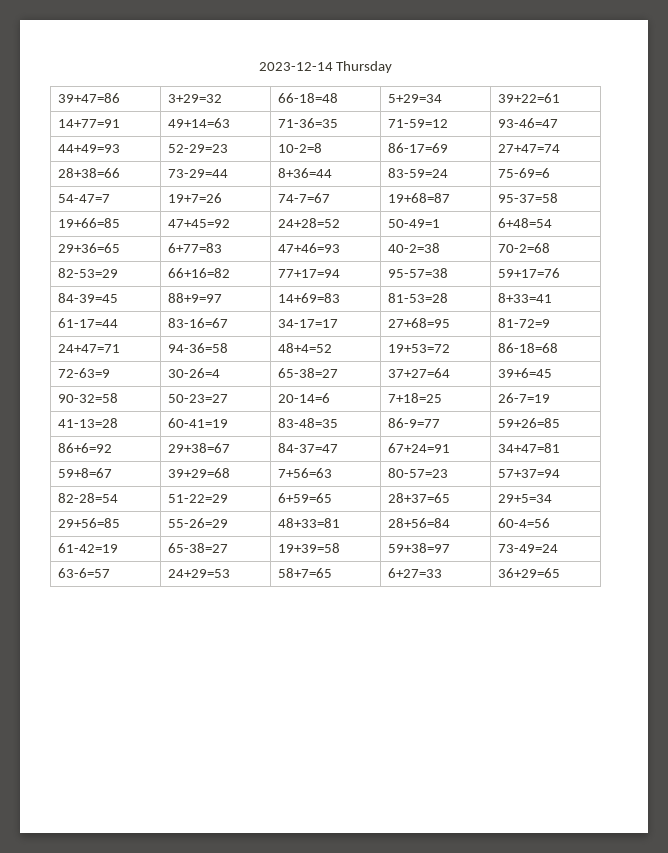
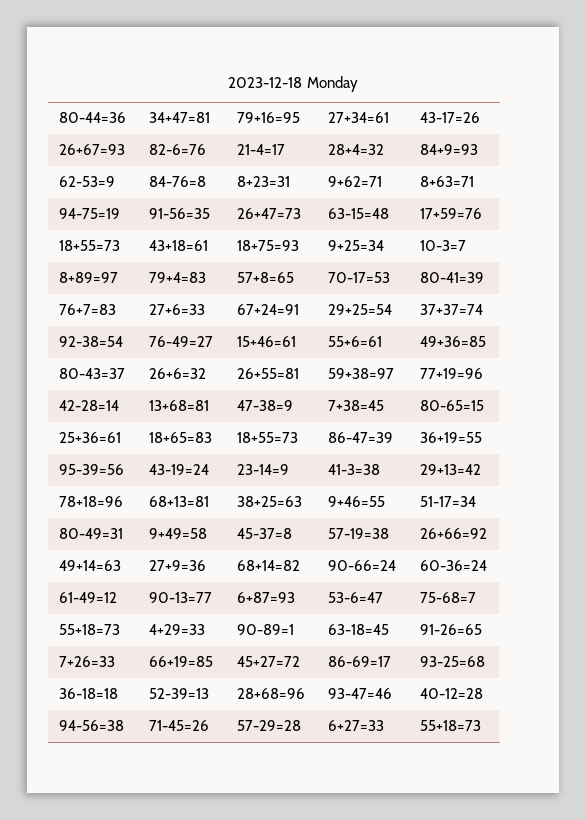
[258,61,393,73] [57,93,120,103] [167,94,222,103] [277,93,338,103] [387,94,442,103] [497,93,560,103] [57,119,120,128] [167,118,230,128] [277,118,338,128] [387,119,448,128] [497,118,558,128] [57,144,120,153] [167,144,228,153] [277,143,322,153] [387,143,448,153] [497,144,560,153] [57,168,120,178] [167,169,228,178] [277,168,332,178] [387,168,448,178] [497,168,550,178] [57,194,110,203] [167,193,222,203] [277,193,330,203] [387,193,450,203] [497,193,558,203] [57,218,120,228] [167,219,230,228] [277,218,340,228] [387,219,440,228] [497,218,552,228] [57,243,120,253] [167,243,222,253] [277,243,340,253] [387,243,440,253] [497,243,550,253] [57,268,118,278] [167,268,230,278] [277,269,340,278] [387,268,448,278] [497,268,560,278] [57,293,118,303] [167,293,222,303] [277,293,340,303] [387,293,448,303] [497,293,552,303] [57,318,118,328] [167,318,228,328] [277,319,338,328] [387,318,450,328] [497,318,550,328] [57,344,120,353] [167,343,228,353] [277,343,332,353] [387,344,450,353] [497,343,558,353] [57,368,110,378] [167,368,220,378] [277,368,338,378] [387,368,450,378] [497,368,552,378] [57,393,118,403] [167,394,228,403] [277,393,330,403] [387,393,442,403] [497,393,550,403] [57,418,118,428] [167,418,228,428] [277,418,338,428] [387,418,440,428] [497,418,560,428] [57,443,112,453] [167,443,230,453] [277,443,338,453] [387,443,450,453] [497,443,560,453] [57,468,112,478] [167,468,230,478] [277,468,332,478] [387,468,448,478] [497,469,560,478] [57,493,118,503] [167,494,228,503] [277,493,332,503] [387,493,450,503] [497,494,552,503] [57,518,120,528] [167,518,228,528] [277,518,340,528] [387,518,450,528] [497,518,550,528] [57,543,118,553] [167,543,228,553] [277,543,340,553] [387,543,450,553] [497,544,558,553] [57,568,110,578] [167,569,230,578] [277,568,332,578] 2023-12-14 Thursday // 39+47=86 | 3+29=32 | 66-18=48 | 5+29=34 | 39+22=61 // 14+77=91 | 49+14=63 | 71-36=35 | 71-59=12 | 93-46=47 // 44+49=93 | 52-29=23 | 10-2=8 | 86-17=69 | 27+47=74 // 28+38=66 | 73-29=44 | 8+36=44 | 83-59=24 | 75-69=6 // 54-47=7 | 19+7=26 | 74-7=67 | 19+68=87 | 95-37=58 // 19+66=85 | 47+45=92 | 24+28=52 | 50-49=1 | 6+48=54 // 29+36=65 | 6+77=83 | 47+46=93 | 40-2=38 | 70-2=68 // 82-53=29 | 66+16=82 | 77+17=94 | 95-57=38 | 59+17=76 // 84-39=45 | 88+9=97 | 14+69=83 | 81-53=28 | 8+33=41 // 61-17=44 | 83-16=67 | 34-17=17 | 27+68=95 | 81-72=9 // 24+47=71 | 94-36=58 | 48+4=52 | 19+53=72 | 86-18=68 // 72-63=9 | 30-26=4 | 65-38=27 | 37+27=64 | 39+6=45 // 90-32=58 | 50-23=27 | 20-14=6 | 7+18=25 | 26-7=19 // 41-13=28 | 60-41=19 | 83-48=35 | 86-9=77 | 59+26=85 // 86+6=92 | 29+38=67 | 84-37=47 | 67+24=91 | 34+47=81 // 59+8=67 | 39+29=68 | 7+56=63 | 80-57=23 | 57+37=94 // 82-28=54 | 51-22=29 | 6+59=65 | 28+37=65 | 29+5=34 // 29+56=85 | 55-26=29 | 48+33=81 | 28+56=84 | 60-4=56 // 61-42=19 | 65-38=27 | 19+39=58 | 59+38=97 | 73-49=24 // 63-6=57 | 24+29=53 | 58+7=65 -> [228,76,358,92] [59,112,127,123] [149,112,211,123] [237,112,301,123] [328,112,390,123] [420,112,481,123] [59,144,126,155] [149,144,207,155] [237,144,286,155] [328,144,385,155] [420,144,479,155] [59,176,116,187] [149,176,207,187] [237,176,291,187] [328,176,383,187] [420,176,475,187] [59,208,121,219] [149,208,211,219] [237,208,302,219] [328,208,390,219] [420,208,483,219] [59,240,121,251] [149,240,209,251] [237,240,300,251] [328,240,385,251] [420,240,467,251] [59,272,119,283] [149,272,207,283] [237,272,295,283] [328,272,391,283] [420,272,485,283] [59,304,117,315] [149,304,206,315] [237,304,300,315] [328,304,393,315] [420,304,484,315] [59,336,124,347] [149,336,214,347] [237,336,297,347] [328,336,383,347] [420,336,487,347] [59,368,126,379] [149,368,207,379] [237,368,300,379] [328,368,395,379] [420,368,484,379] [59,400,120,411] [149,400,210,411] [237,400,294,411] [328,400,385,411] [420,400,485,411] [59,432,122,443] [149,432,213,443] [237,432,299,443] [328,432,394,443] [420,432,483,443] [59,464,125,475] [149,464,210,475] [237,464,290,475] [328,464,381,475] [420,464,482,475] [59,496,124,507] [149,496,210,507] [237,496,303,507] [328,496,386,507] [420,496,477,507] [59,528,124,539] [149,528,208,539] [237,528,293,539] [328,528,390,539] [420,528,488,539] [59,560,122,571] [149,560,207,571] [237,560,301,571] [328,560,397,571] [420,560,488,571] [59,592,118,603] [149,592,213,603] [237,592,296,603] [328,592,384,603] [420,592,477,603] [59,624,121,635] [149,624,206,635] [237,624,295,635] [328,624,390,635] [420,624,483,635] [59,656,116,667] [149,656,214,667] [237,656,301,667] [328,656,392,667] [420,656,486,667] [59,688,119,699] [149,688,210,699] [237,688,306,699] [328,688,393,699] [420,688,484,699] [59,720,125,731] [149,720,210,731] [237,720,302,731] 2023-12-18 Monday // 80-44=36 | 34+47=81 | 79+16=95 | 27+34=61 | 43-17=26 // 26+67=93 | 82-6=76 | 21-4=17 | 28+4=32 | 84+9=93 // 62-53=9 | 84-76=8 | 8+23=31 | 9+62=71 | 8+63=71 // 94-75=19 | 91-56=35 | 26+47=73 | 63-15=48 | 17+59=76 // 18+55=73 | 43+18=61 | 18+75=93 | 9+25=34 | 10-3=7 // 8+89=97 | 79+4=83 | 57+8=65 | 70-17=53 | 80-41=39 // 76+7=83 | 27+6=33 | 67+24=91 | 29+25=54 | 37+37=74 // 92-38=54 | 76-49=27 | 15+46=61 | 55+6=61 | 49+36=85 // 80-43=37 | 26+6=32 | 26+55=81 | 59+38=97 | 77+19=96 // 42-28=14 | 13+68=81 | 47-38=9 | 7+38=45 | 80-65=15 // 25+36=61 | 18+65=83 | 18+55=73 | 86-47=39 | 36+19=55 // 95-39=56 | 43-19=24 | 23-14=9 | 41-3=38 | 29+13=42 // 78+18=96 | 68+13=81 | 38+25=63 | 9+46=55 | 51-17=34 // 80-49=31 | 9+49=58 | 45-37=8 | 57-19=38 | 26+66=92 // 49+14=63 | 27+9=36 | 68+14=82 | 90-66=24 | 60-36=24 // 61-49=12 | 90-13=77 | 6+87=93 | 53-6=47 | 75-68=7 // 55+18=73 | 4+29=33 | 90-89=1 | 63-18=45 | 91-26=65 // 7+26=33 | 66+19=85 | 45+27=72 | 86-69=17 | 93-25=68 // 36-18=18 | 52-39=13 | 28+68=96 | 93-47=46 | 40-12=28 // 94-56=38 | 71-45=26 | 57-29=28
[497,568,560,578] 36+29=65 -> [420,720,482,731] 55+18=73

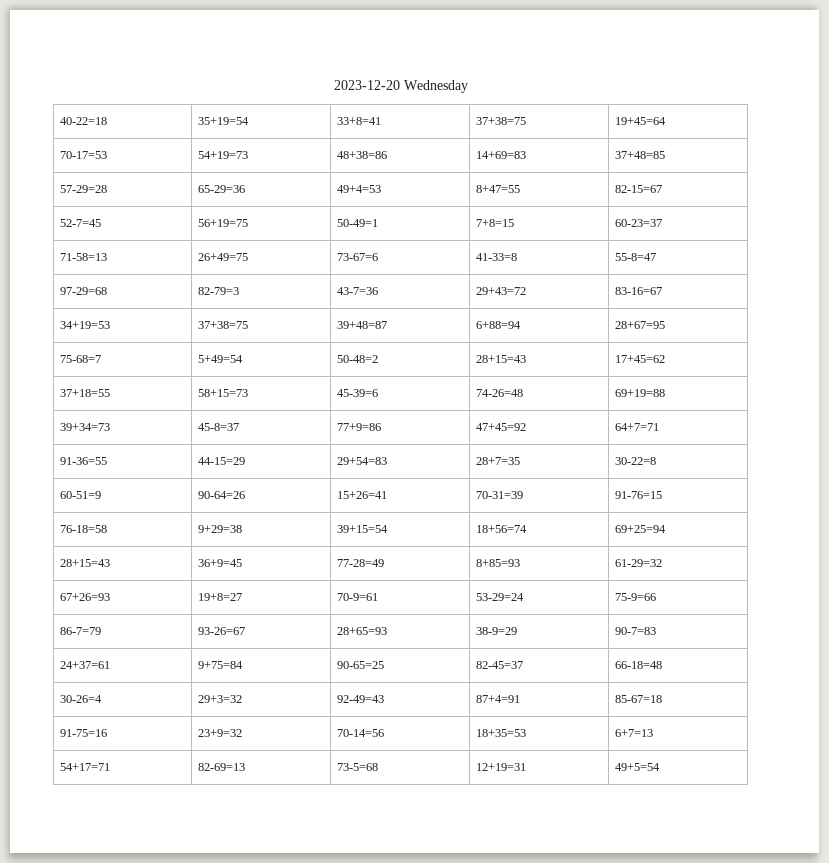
[228,76,358,92] [59,112,127,123] [149,112,211,123] [237,112,301,123] [328,112,390,123] [420,112,481,123] [59,144,126,155] [149,144,207,155] [237,144,286,155] [328,144,385,155] [420,144,479,155] [59,176,116,187] [149,176,207,187] [237,176,291,187] [328,176,383,187] [420,176,475,187] [59,208,121,219] [149,208,211,219] [237,208,302,219] [328,208,390,219] [420,208,483,219] [59,240,121,251] [149,240,209,251] [237,240,300,251] [328,240,385,251] [420,240,467,251] [59,272,119,283] [149,272,207,283] [237,272,295,283] [328,272,391,283] [420,272,485,283] [59,304,117,315] [149,304,206,315] [237,304,300,315] [328,304,393,315] [420,304,484,315] [59,336,124,347] [149,336,214,347] [237,336,297,347] [328,336,383,347] [420,336,487,347] [59,368,126,379] [149,368,207,379] [237,368,300,379] [328,368,395,379] [420,368,484,379] [59,400,120,411] [149,400,210,411] [237,400,294,411] [328,400,385,411] [420,400,485,411] [59,432,122,443] [149,432,213,443] [237,432,299,443] [328,432,394,443] [420,432,483,443] [59,464,125,475] [149,464,210,475] [237,464,290,475] [328,464,381,475] [420,464,482,475] [59,496,124,507] [149,496,210,507] [237,496,303,507] [328,496,386,507] [420,496,477,507] [59,528,124,539] [149,528,208,539] [237,528,293,539] [328,528,390,539] [420,528,488,539] [59,560,122,571] [149,560,207,571] [237,560,301,571] [328,560,397,571] [420,560,488,571] [59,592,118,603] [149,592,213,603] [237,592,296,603] [328,592,384,603] [420,592,477,603] [59,624,121,635] [149,624,206,635] [237,624,295,635] [328,624,390,635] [420,624,483,635] [59,656,116,667] [149,656,214,667] [237,656,301,667] [328,656,392,667] [420,656,486,667] [59,688,119,699] [149,688,210,699] [237,688,306,699] [328,688,393,699] [420,688,484,699] [59,720,125,731] [149,720,210,731] [237,720,302,731] [328,720,385,731] [420,720,482,731] 2023-12-18 Monday // 80-44=36 | 34+47=81 | 79+16=95 | 27+34=61 | 43-17=26 // 26+67=93 | 82-6=76 | 21-4=17 | 28+4=32 | 84+9=93 // 62-53=9 | 84-76=8 | 8+23=31 | 9+62=71 | 8+63=71 // 94-75=19 | 91-56=35 | 26+47=73 | 63-15=48 | 17+59=76 // 18+55=73 | 43+18=61 | 18+75=93 | 9+25=34 | 10-3=7 // 8+89=97 | 79+4=83 | 57+8=65 | 70-17=53 | 80-41=39 // 76+7=83 | 27+6=33 | 67+24=91 | 29+25=54 | 37+37=74 // 92-38=54 | 76-49=27 | 15+46=61 | 55+6=61 | 49+36=85 // 80-43=37 | 26+6=32 | 26+55=81 | 59+38=97 | 77+19=96 // 42-28=14 | 13+68=81 | 47-38=9 | 7+38=45 | 80-65=15 // 25+36=61 | 18+65=83 | 18+55=73 | 86-47=39 | 36+19=55 // 95-39=56 | 43-19=24 | 23-14=9 | 41-3=38 | 29+13=42 // 78+18=96 | 68+13=81 | 38+25=63 | 9+46=55 | 51-17=34 // 80-49=31 | 9+49=58 | 45-37=8 | 57-19=38 | 26+66=92 // 49+14=63 | 27+9=36 | 68+14=82 | 90-66=24 | 60-36=24 // 61-49=12 | 90-13=77 | 6+87=93 | 53-6=47 | 75-68=7 // 55+18=73 | 4+29=33 | 90-89=1 | 63-18=45 | 91-26=65 // 7+26=33 | 66+19=85 | 45+27=72 | 86-69=17 | 93-25=68 // 36-18=18 | 52-39=13 | 28+68=96 | 93-47=46 | 40-12=28 // 94-56=38 | 71-45=26 | 57-29=28 | 6+27=33 | 55+18=73 -> [333,80,468,93] [60,117,108,125] [198,117,250,125] [337,117,382,125] [476,117,527,125] [615,117,667,125] [60,151,108,159] [198,151,249,159] [337,151,388,159] [476,151,527,159] [615,151,666,159] [60,185,108,193] [198,185,246,193] [337,185,382,193] [476,185,521,193] [615,185,663,193] [60,219,102,227] [198,219,249,227] [337,219,379,227] [476,219,515,227] [615,219,663,227] [60,253,108,261] [198,253,249,261] [337,253,379,261] [476,253,518,261] [615,253,657,261] [60,287,108,295] [198,287,240,295] [337,287,379,295] [476,287,527,295] [615,287,663,295] [60,321,111,329] [198,321,249,329] [337,321,388,329] [476,321,522,329] [615,321,666,329] [60,355,102,363] [198,355,244,363] [337,355,379,363] [476,355,527,363] [615,355,666,363] [60,389,111,397] [198,389,249,397] [337,389,379,397] [476,389,524,397] [615,389,666,397] [60,423,111,431] [198,423,240,431] [337,423,382,431] [476,423,527,431] [615,423,660,431] [60,457,108,465] [198,457,246,465] [337,457,388,465] [476,457,521,465] [615,457,657,465] [60,491,102,499] [198,491,246,499] [337,491,388,499] [476,491,524,499] [615,491,663,499] [60,525,108,533] [198,525,243,533] [337,525,389,533] [476,525,528,533] [615,525,667,533] [60,559,111,567] [198,559,243,567] [337,559,385,567] [476,559,521,567] [615,559,663,567] [60,593,111,601] [198,593,243,601] [337,593,379,601] [476,593,525,601] [615,593,657,601] [60,627,102,635] [198,627,246,635] [337,627,388,635] [476,627,518,635] [615,627,657,635] [60,661,111,669] [198,661,244,669] [337,661,385,669] [476,661,524,669] [615,661,663,669] [60,695,103,703] [198,695,243,703] [337,695,385,703] [476,695,521,703] [615,695,663,703] [60,729,108,737] [198,729,243,737] [337,729,385,737] [476,729,527,737] [615,729,654,737] [60,763,111,771] [198,763,246,771] [337,763,379,771] [476,763,527,771] [615,763,661,771] 2023-12-20 Wednesday // 40-22=18 | 35+19=54 | 33+8=41 | 37+38=75 | 19+45=64 // 70-17=53 | 54+19=73 | 48+38=86 | 14+69=83 | 37+48=85 // 57-29=28 | 65-29=36 | 49+4=53 | 8+47=55 | 82-15=67 // 52-7=45 | 56+19=75 | 50-49=1 | 7+8=15 | 60-23=37 // 71-58=13 | 26+49=75 | 73-67=6 | 41-33=8 | 55-8=47 // 97-29=68 | 82-79=3 | 43-7=36 | 29+43=72 | 83-16=67 // 34+19=53 | 37+38=75 | 39+48=87 | 6+88=94 | 28+67=95 // 75-68=7 | 5+49=54 | 50-48=2 | 28+15=43 | 17+45=62 // 37+18=55 | 58+15=73 | 45-39=6 | 74-26=48 | 69+19=88 // 39+34=73 | 45-8=37 | 77+9=86 | 47+45=92 | 64+7=71 // 91-36=55 | 44-15=29 | 29+54=83 | 28+7=35 | 30-22=8 // 60-51=9 | 90-64=26 | 15+26=41 | 70-31=39 | 91-76=15 // 76-18=58 | 9+29=38 | 39+15=54 | 18+56=74 | 69+25=94 // 28+15=43 | 36+9=45 | 77-28=49 | 8+85=93 | 61-29=32 // 67+26=93 | 19+8=27 | 70-9=61 | 53-29=24 | 75-9=66 // 86-7=79 | 93-26=67 | 28+65=93 | 38-9=29 | 90-7=83 // 24+37=61 | 9+75=84 | 90-65=25 | 82-45=37 | 66-18=48 // 30-26=4 | 29+3=32 | 92-49=43 | 87+4=91 | 85-67=18 // 91-75=16 | 23+9=32 | 70-14=56 | 18+35=53 | 6+7=13 // 54+17=71 | 82-69=13 | 73-5=68 | 12+19=31 | 49+5=54

